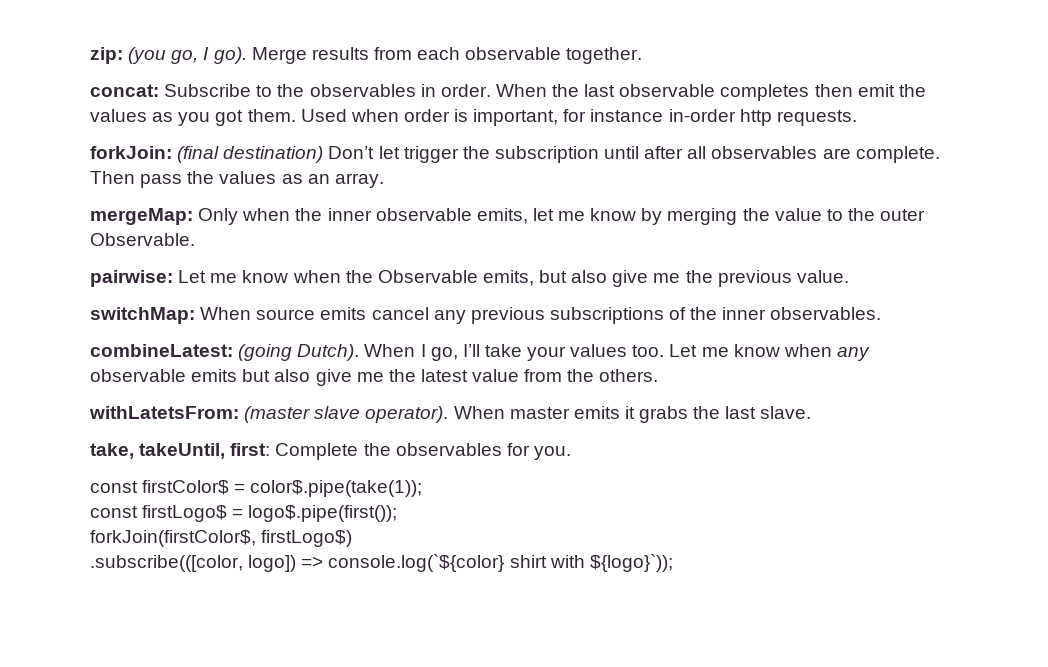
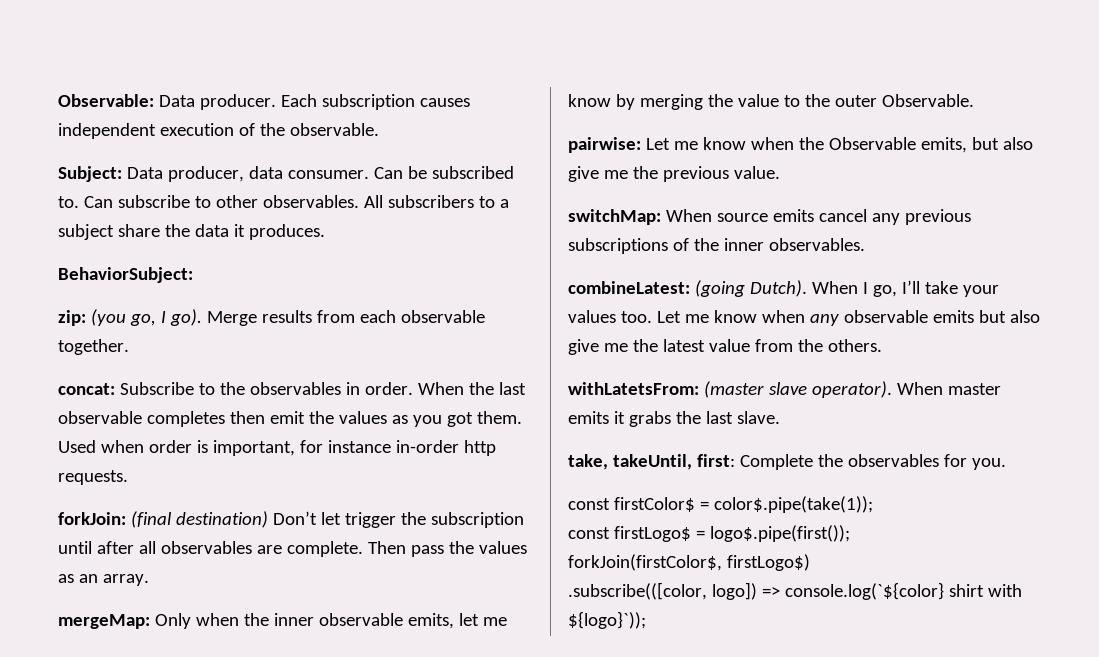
(90, 55) none -> [58,94,470,110] [58,123,379,139] [58,166,514,182] [58,195,509,208] [58,224,325,240] [58,267,193,283] Observable: Data producer. Each subscription causes independent execution of the observable. // Subject: Data producer, data consumer. Can be subscribed to. Can subscribe to other observables. All subscribers to a subject share the data it produces. // BehaviorSubject: //

